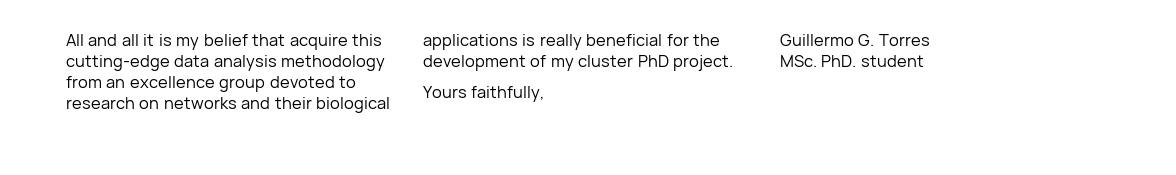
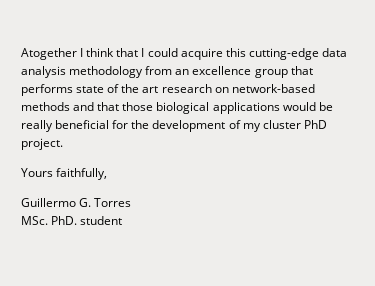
[66,34,286,50] All and all it is my belief that -> [21,48,178,60] Atogether I think that I could
[269,76,357,88] [66,97,391,113] [423,34,536,50] devoted to research on networks and their biological applications is -> [290,66,313,75] [21,84,315,96] [21,102,333,114] that performs state of the art research on network-based methods and that those biological applications would be

